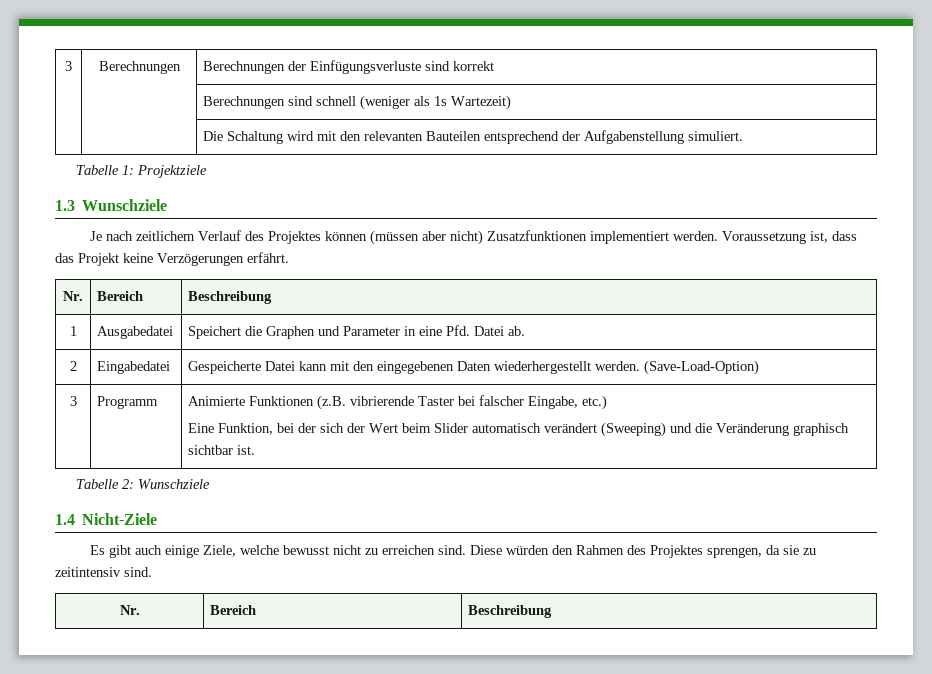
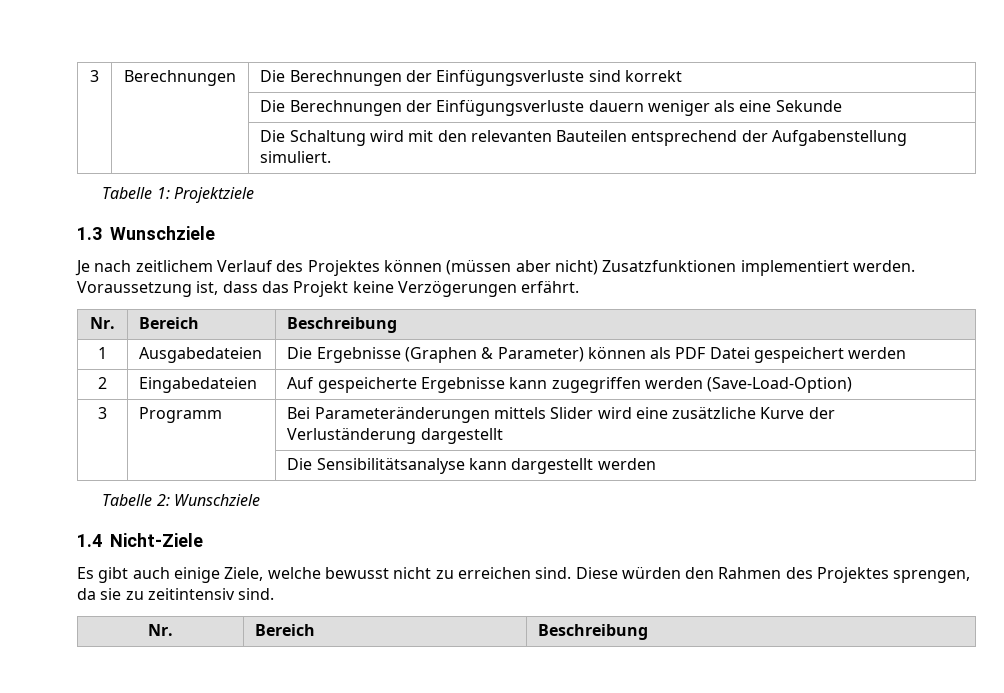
(181, 67) none -> [260,70,286,82] Die
[203,95,512,110] Berechnungen sind schnell (weniger als 1s Wartezeit) -> [260,99,842,116] Die Berechnungen der Einfügungsverluste dauern weniger als eine Sekunde
[97,326,174,339] [188,325,526,339] [69,361,77,371] [97,361,171,374] [188,360,760,375] [69,396,77,406] [97,396,159,409] [188,395,608,410] [188,422,850,437] [188,445,256,455] Ausgabedatei | Speichert die Graphen und Parameter in eine Pfd. Datei ab. // 2 | Eingabedatei | Gespeicherte Datei kann mit den eingegebenen Daten wiederhergestellt werden. (Save-Load-Option) // 3 | Programm | Animierte Funktionen (z.B. vibrierende Taster bei falscher Eingabe, etc.) // Eine Funktion, bei der sich der Wert beim Slider automatisch verändert (Sweeping) und die Veränderung graphisch sichtbar ist. -> [139,347,263,363] [287,346,907,363] [98,377,107,389] [139,377,258,393] [287,377,853,393] [98,407,107,419] [139,407,223,423] [287,406,835,423] [287,427,503,444] [287,457,656,474] Ausgabedateien | Die Ergebnisse (Graphen & Parameter) können als PDF Datei gespeichert werden // 2 | Eingabedateien | Auf gespeicherte Ergebnisse kann zugegriffen werden (Save-Load-Option) // 3 | Programm | Bei Parameteränderungen mittels Slider wird eine zusätzliche Kurve der Verluständerung dargestellt // | | Die Sensibilitätsanalyse kann dargestellt werden

